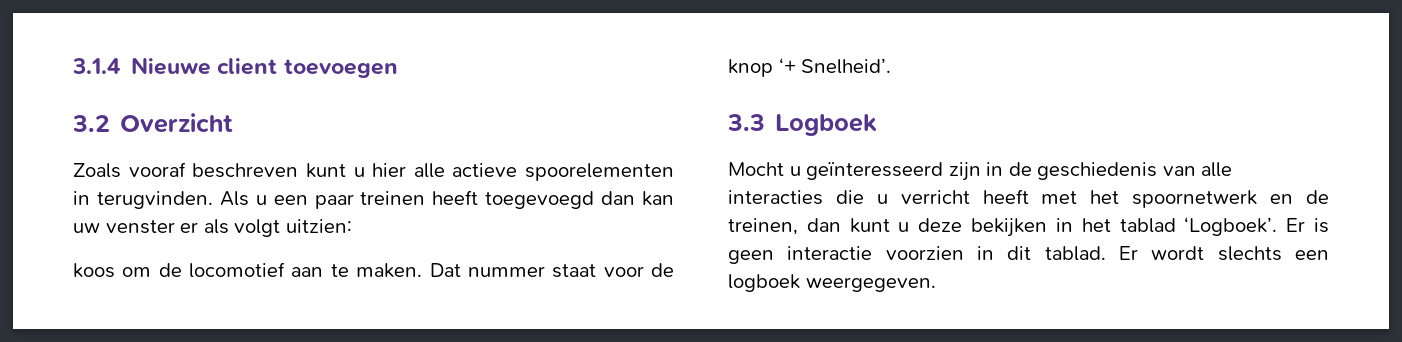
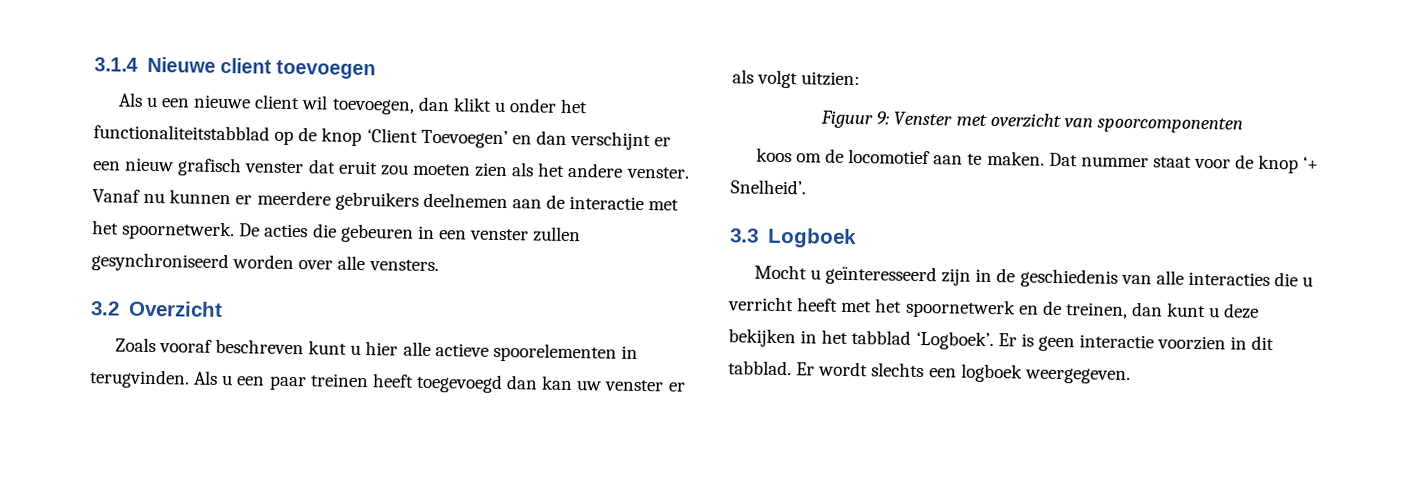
(398, 68) none -> [117,92,589,115] [93,124,672,151] [93,157,690,179] [92,189,680,211] [92,220,582,243] [91,252,439,273] // Als u een nieuwe client wil toevoegen, dan klikt u onder het functionaliteitstabblad op de knop ‘Client Toevoegen’ en dan verschijnt er een nieuw grafisch venster dat eruit zou moeten zien als het andere venster. Vanaf nu kunnen er meerdere gebruikers deelnemen aan de interactie met het spoornetwerk. De acties die gebeuren in een venster zullen gesynchroniseerd worden over alle vensters.
(352, 226) none -> [820,110,1243,134] // Figuur 9: Venster met overzicht van spoorcomponenten
[1119,218,1176,233] tablad -> [851,330,912,345] tabblad
[1044,246,1106,261] tablad. -> [728,360,792,376] tabblad.

